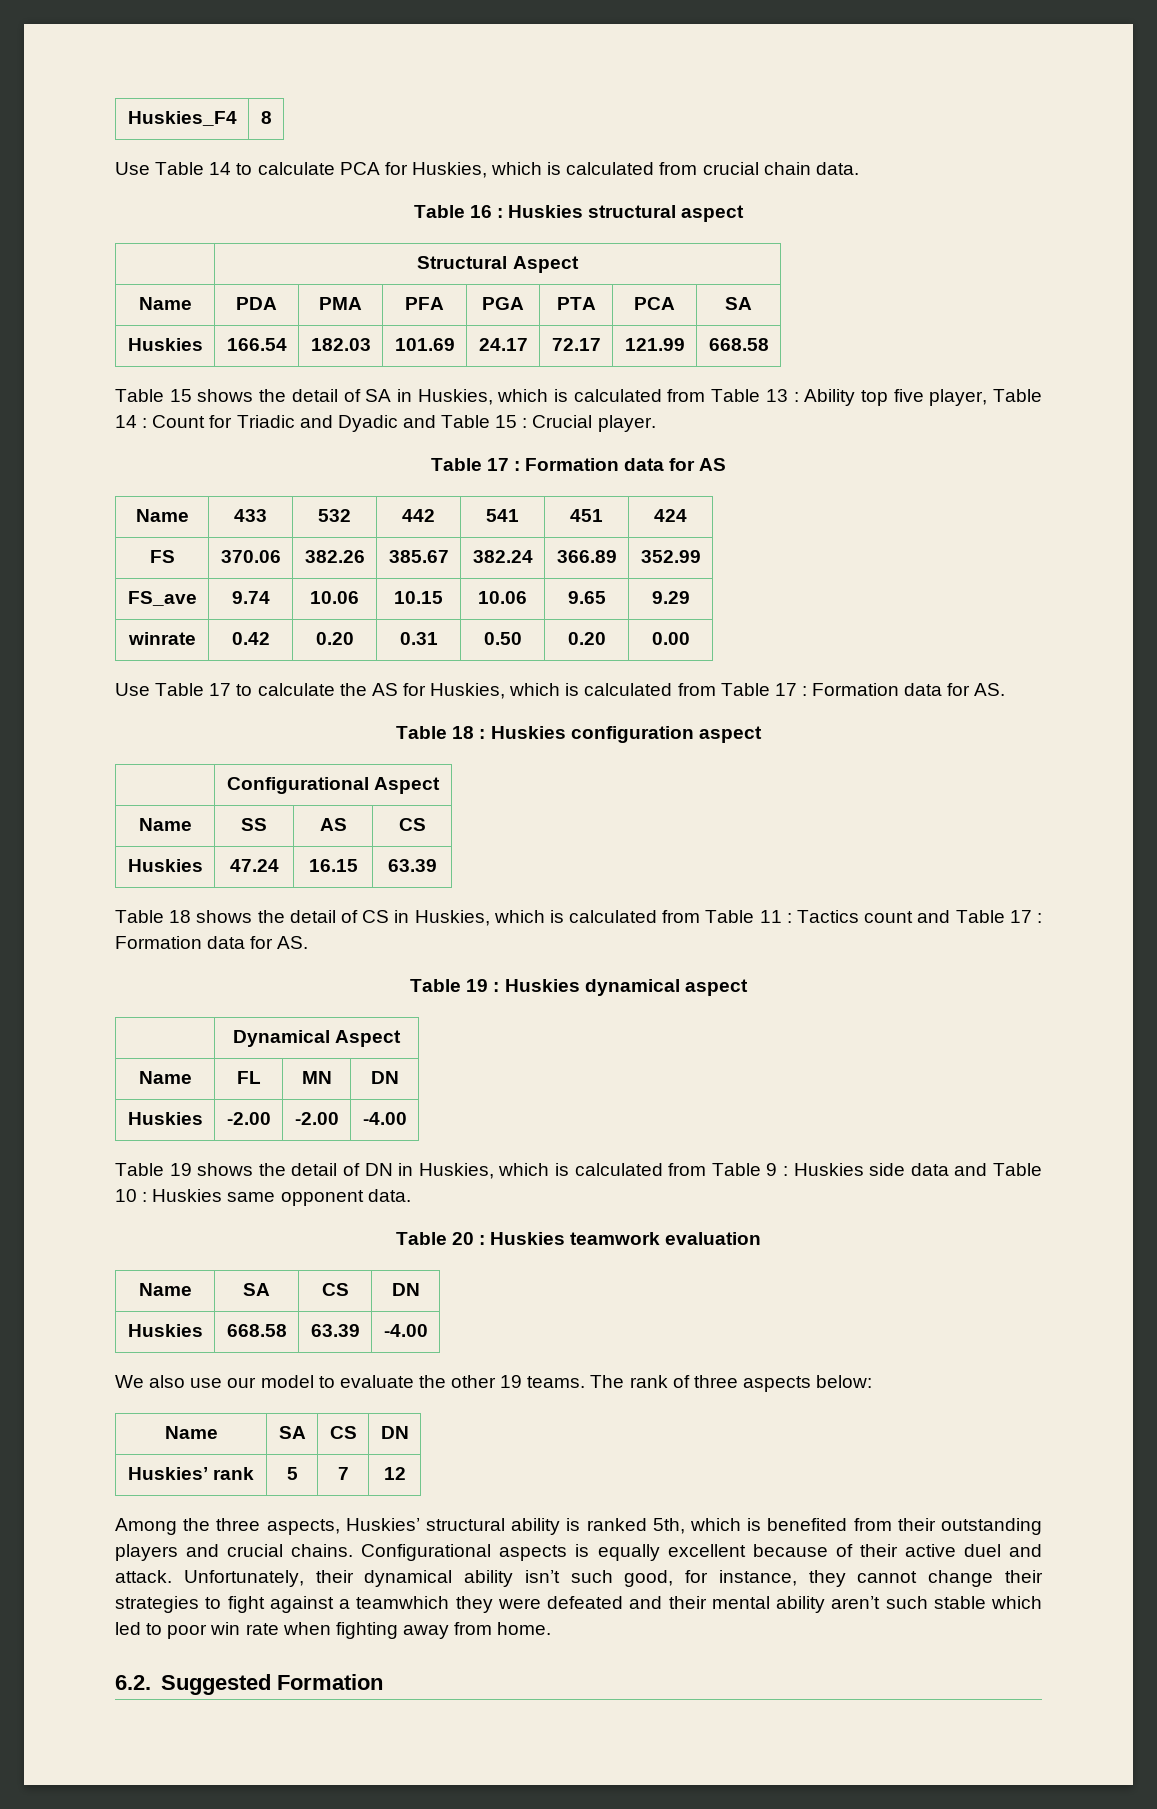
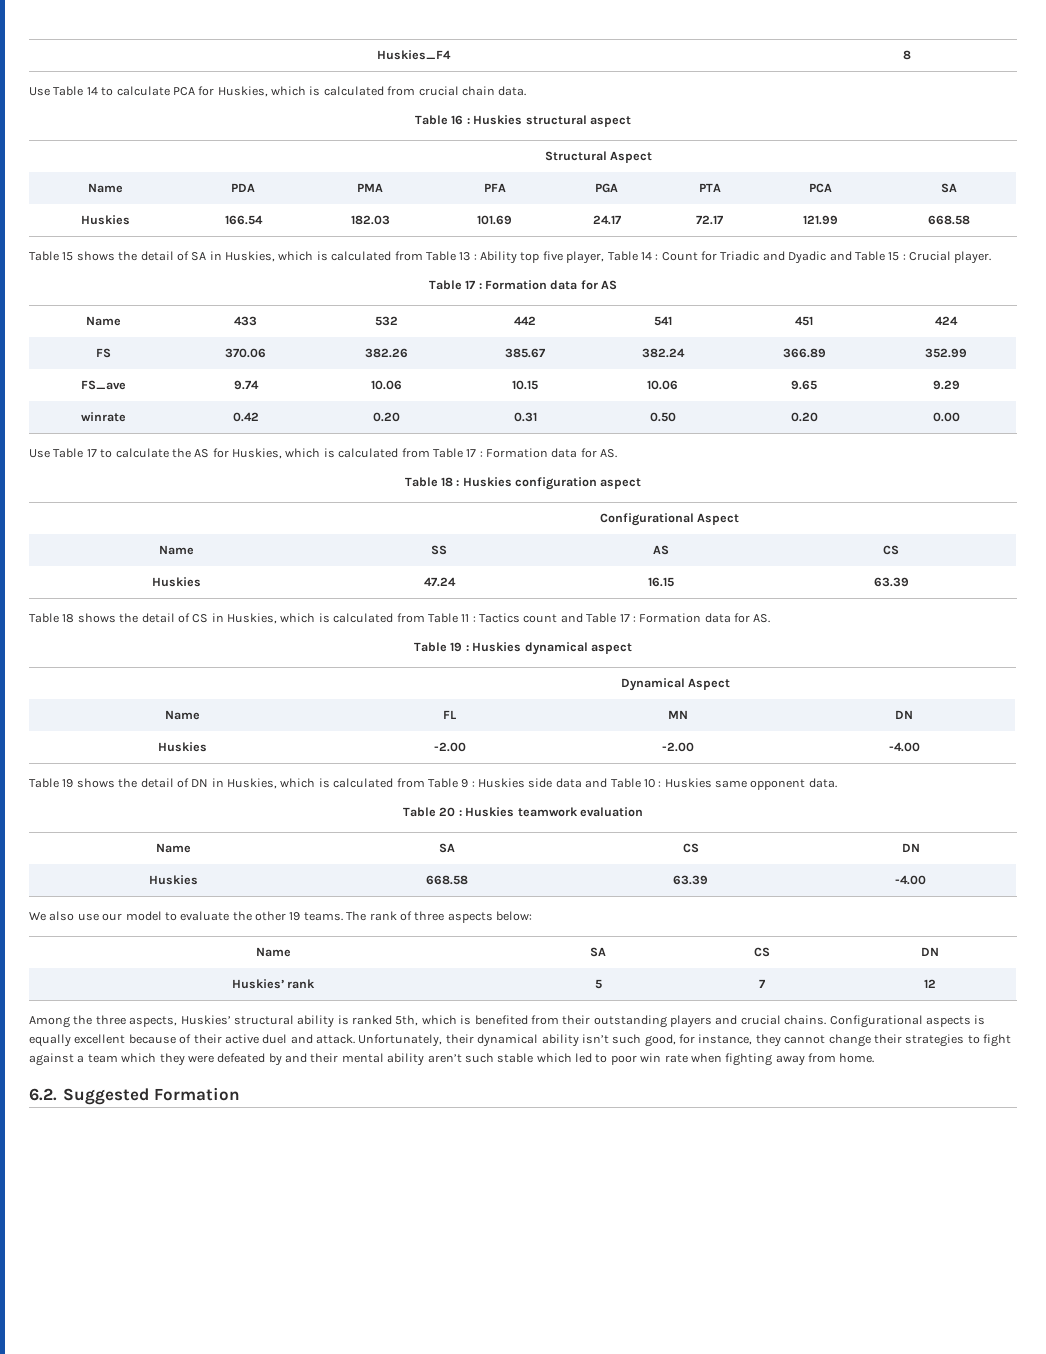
[356,1596,450,1609] teamwhich -> [87,1053,157,1063] team which
(623, 1602) none -> [268,1053,282,1066] by

